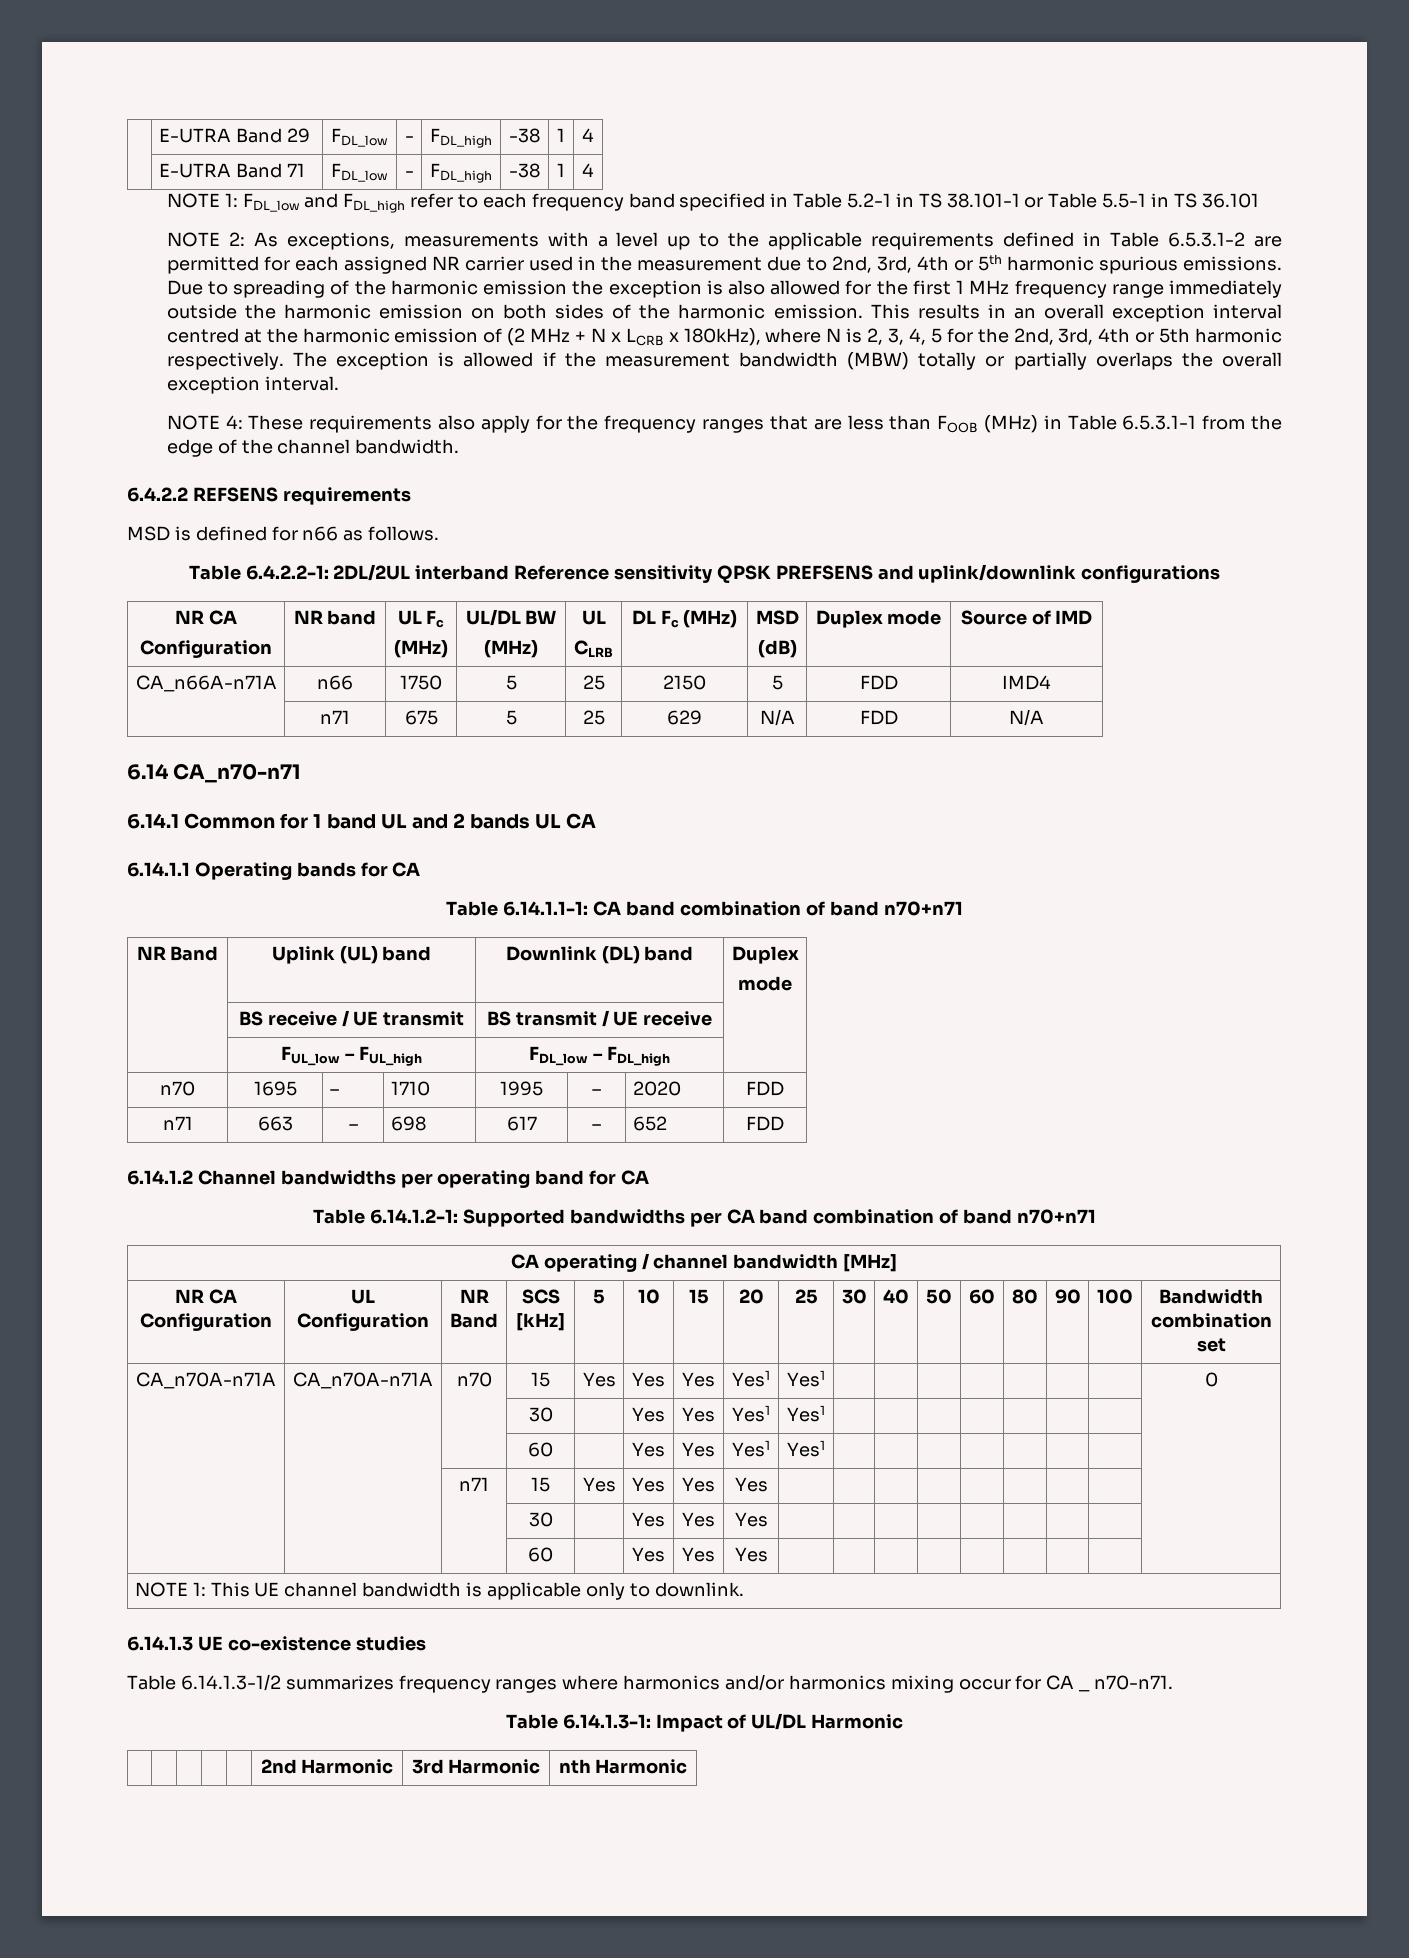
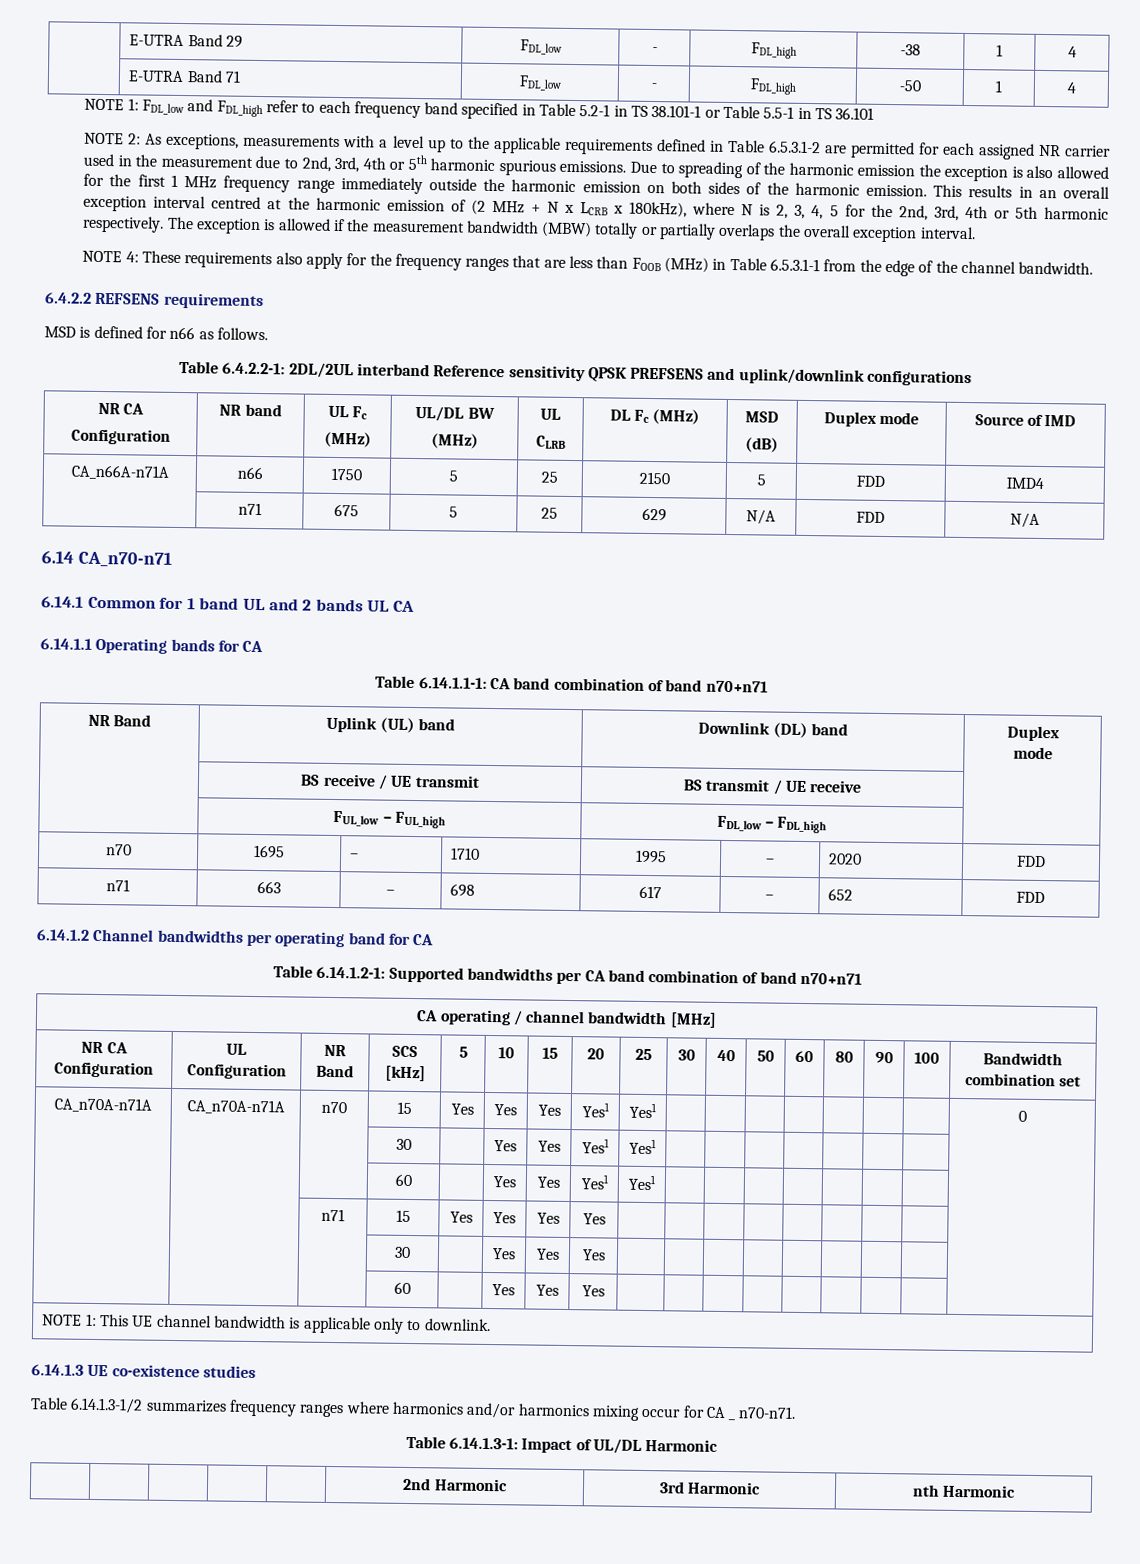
[509,163,540,178] -38 -> [898,80,921,92] -50

